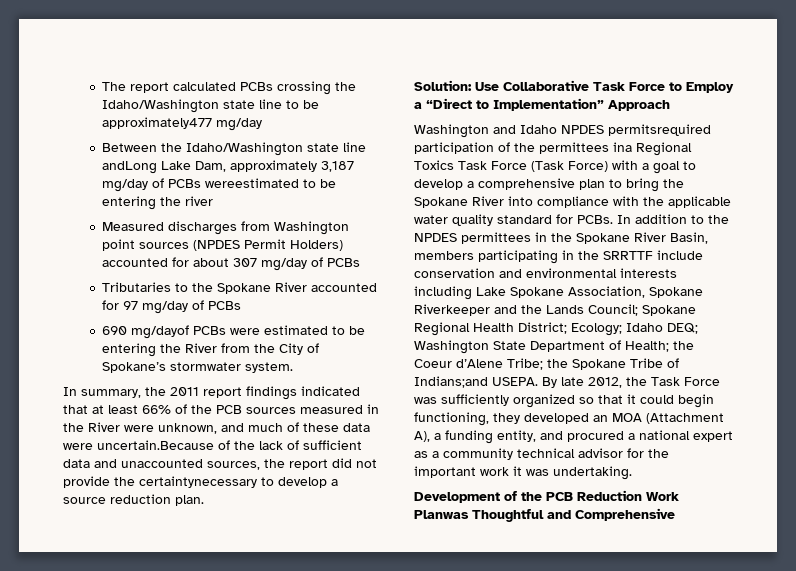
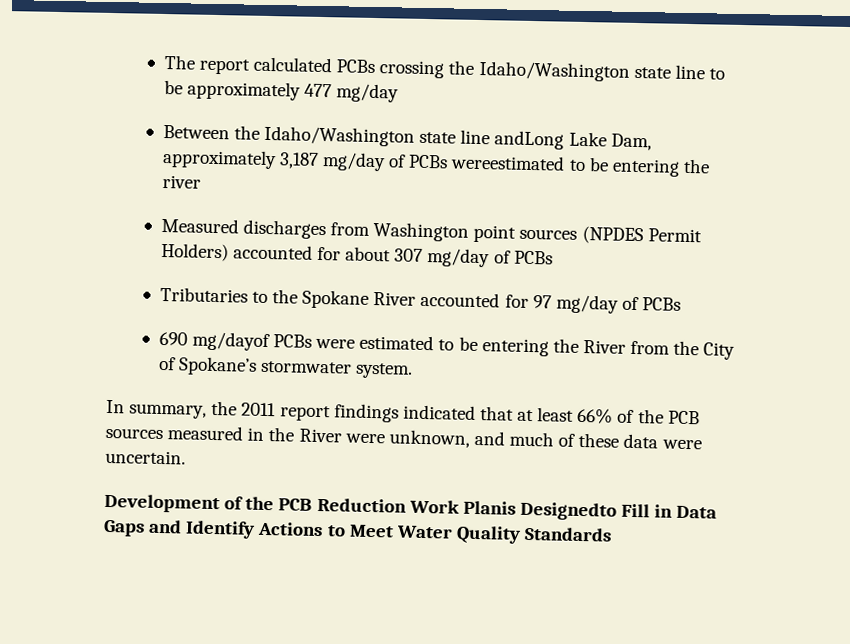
[102,117,213,129] approximately477 -> [186,80,333,101] approximately 477
[97,440,362,450] [63,458,377,470] [63,476,338,488] [63,494,204,506] [414,80,734,93] [414,98,670,111] [414,124,711,138] [414,142,692,156] [414,160,696,174] [414,178,684,192] [414,196,731,208] [414,214,729,226] [414,232,708,244] [414,250,703,264] [414,268,677,278] [414,286,703,300] [414,304,696,316] [414,322,698,336] [414,340,694,354] [414,358,679,370] [414,376,720,388] [414,394,714,408] [414,412,724,426] [414,430,733,444] [414,448,669,460] [414,466,632,480] uncertain.Because of the lack of sufficient data and unaccounted sources, the report did not provide the certaintynecessary to develop a source reduction plan. // Solution: Use Collaborative Task Force to Employ a “Direct to Implementation” Approach // Washington and Idaho NPDES permitsrequired participation of the permittees ina Regional Toxics Task Force (Task Force) with a goal to develop a comprehensive plan to bring the Spokane River into compliance with the applicable water quality standard for PCBs. In addition to the NPDES permittees in the Spokane River Basin, members participating in the SRRTTF include conservation and environmental interests including Lake Spokane Association, Spokane Riverkeeper and the Lands Council; Spokane Regional Health District; Ecology; Idaho DEQ; Washington State Department of Health; the Coeur d’Alene Tribe; the Spokane Tribe of Indians;and USEPA. By late 2012, the Task Force was sufficiently organized so that it could begin functioning, they developed an MOA (Attachment A), a funding entity, and procured a national expert as a community technical advisor for the important work it was undertaking. -> [105,449,186,465] uncertain.
[414,508,675,522] Planwas Thoughtful and Comprehensive -> [462,500,718,521] [103,519,613,544] Planis Designedto Fill in Data Gaps and Identify Actions to Meet Water Quality Standards

